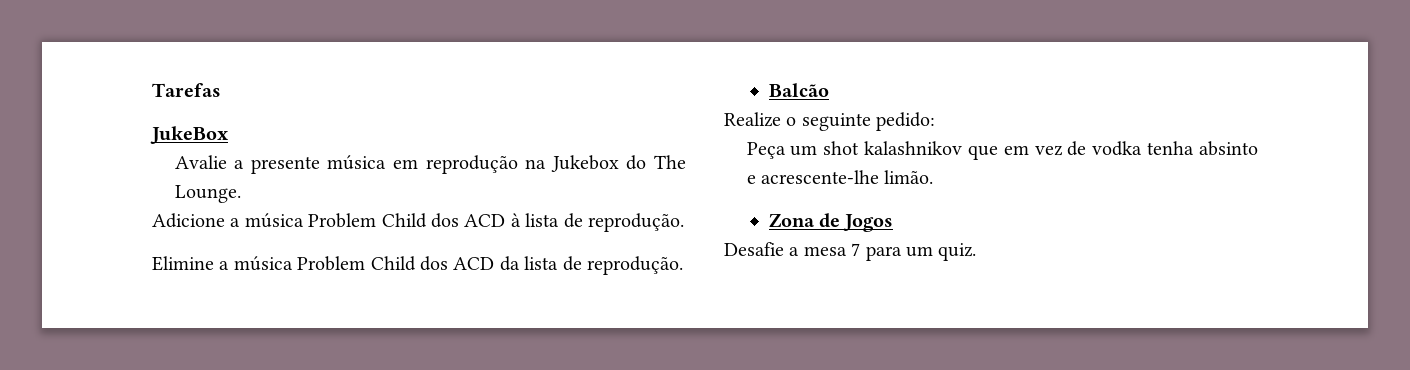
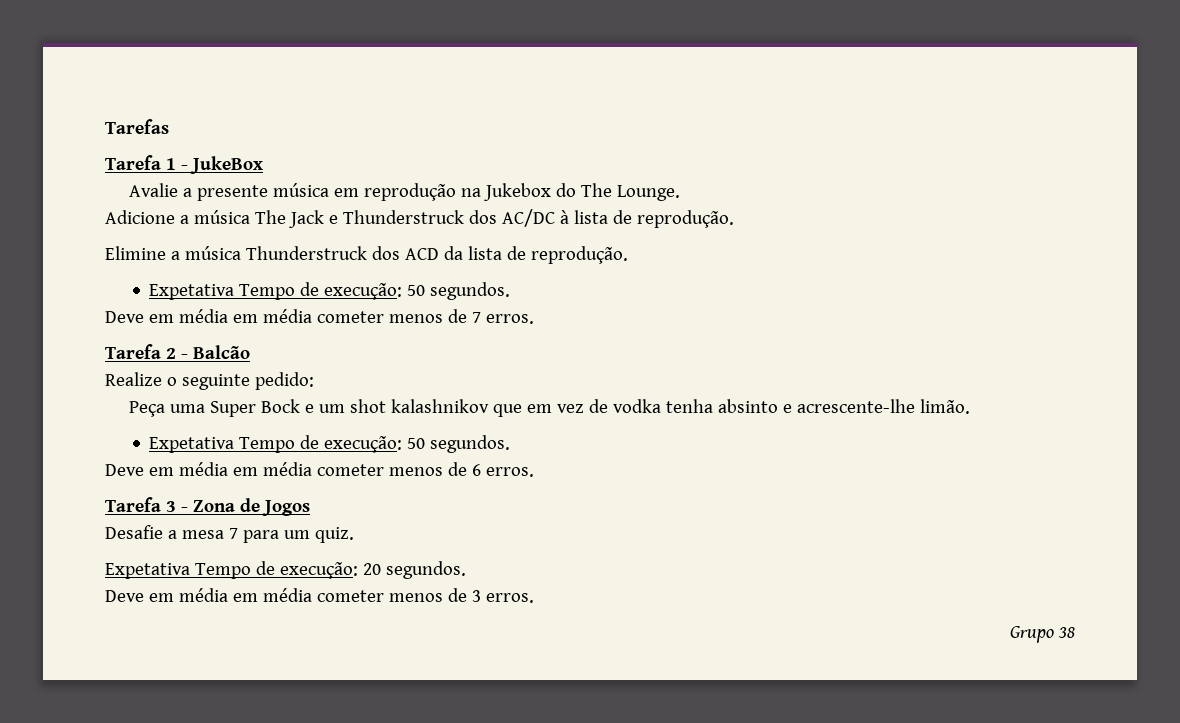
(221, 90) none -> [105,155,188,170] Tarefa 1 -
[308,213,506,228] Problem Child dos ACD -> [254,209,555,228] The Jack e Thunderstruck dos AC/DC
[297,256,416,271] Problem Child -> [245,246,367,260] Thunderstruck
(683, 265) none -> [149,282,511,300] [105,309,534,324] [105,344,188,359] Expetativa Tempo de execução: 50 segundos. // Deve em média em média cometer menos de 7 erros. // Tarefa 2 -
(786, 150) none -> [169,399,314,417] uma Super Bock e
(934, 177) none -> [149,435,511,453] [105,462,534,477] [105,497,188,512] Expetativa Tempo de execução: 50 segundos. // Deve em média em média cometer menos de 6 erros. // Tarefa 3 -
(977, 252) none -> [105,561,466,579] [105,588,534,603] [1010,626,1075,643] // Expetativa Tempo de execução: 20 segundos. // Deve em média em média cometer menos de 3 erros. // Grupo 38

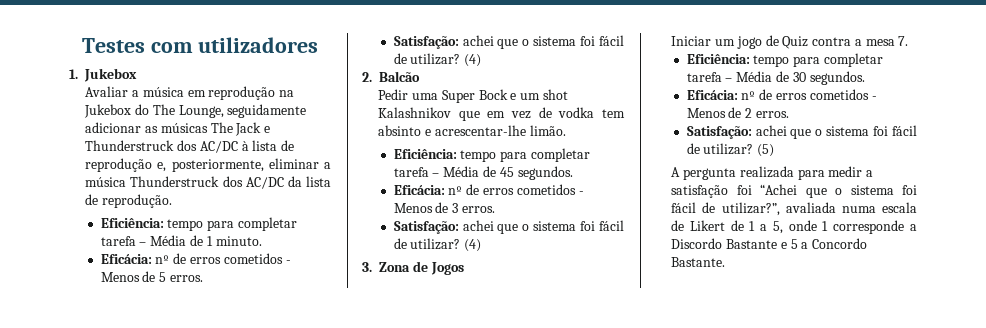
[105,119,169,134] [105,155,263,174] [128,183,268,201] Tarefas // Tarefa 1 - JukeBox // Avalie a presente -> [81,37,319,53] [69,68,138,82] [85,86,139,97] Testes com utilizadores // 1. Jukebox // Avaliar a
[616,185,680,201] [105,210,250,224] Lounge. // Adicione a música -> [178,104,307,118] [85,122,208,133] Lounge, seguidamente adicionar as músicas
[636,210,734,228] [105,246,166,260] reprodução. // Elimine -> [85,158,319,172] reprodução e, posteriormente, eliminar
[404,248,439,260] ACD -> [245,177,284,189] AC/DC
[149,282,511,300] [105,309,534,324] [105,344,250,359] [105,372,314,390] [128,401,165,417] Expetativa Tempo de execução: 50 segundos. // Deve em média em média cometer menos de 7 erros. // Tarefa 2 - Balcão // Realize o seguinte pedido: // Peça -> [100,217,297,231] [100,235,262,246] [100,253,291,264] [100,271,203,282] [393,35,624,49] [393,53,482,67] [362,71,420,82] [378,89,409,100] Eficiência: tempo para completar tarefa – Média de 1 minuto. // Eficácia: nº de erros cometidos - Menos de 5 erros. // Satisfação: achei que o sistema foi fácil de utilizar? (4) // 2. Balcão // Pedir
[390,399,489,413] kalashnikov -> [378,107,452,118] Kalashnikov
[665,399,713,413] tenha -> [602,109,625,118] tem
[796,399,915,413] acrescente-lhe -> [434,125,526,136] acrescentar-lhe
[149,435,511,453] [105,462,534,477] [105,497,310,516] [105,525,354,543] [105,561,466,579] [105,588,534,603] [1010,626,1075,643] Expetativa Tempo de execução: 50 segundos. // Deve em média em média cometer menos de 6 erros. // Tarefa 3 - Zona de Jogos // Desafie a mesa 7 para um quiz. // Expetativa Tempo de execução: 20 segundos. // Deve em média em média cometer menos de 3 erros. // Grupo 38 -> [393,148,590,162] [393,166,573,180] [393,184,584,195] [393,202,495,213] [393,220,624,234] [393,238,482,252] [362,261,464,275] [671,35,909,49] [686,53,883,67] [686,71,865,85] [686,89,877,100] [686,107,789,118] [686,125,917,139] [686,143,775,157] [671,166,874,180] [671,184,917,198] [671,202,917,216] [671,220,917,234] [671,238,868,249] [671,257,726,267] Eficiência: tempo para completar tarefa – Média de 45 segundos. // Eficácia: nº de erros cometidos - Menos de 3 erros. // Satisfação: achei que o sistema foi fácil de utilizar? (4) // 3. Zona de Jogos // Iniciar um jogo de Quiz contra a mesa 7. // Eficiência: tempo para completar tarefa – Média de 30 segundos. // Eficácia: nº de erros cometidos - Menos de 2 erros. // Satisfação: achei que o sistema foi fácil de utilizar? (5) // A pergunta realizada para medir a satisfação foi “Achei que o sistema foi fácil de utilizar?”, avaliada numa escala de Likert de 1 a 5, onde 1 corresponde a Discordo Bastante e 5 a Concordo Bastante.

